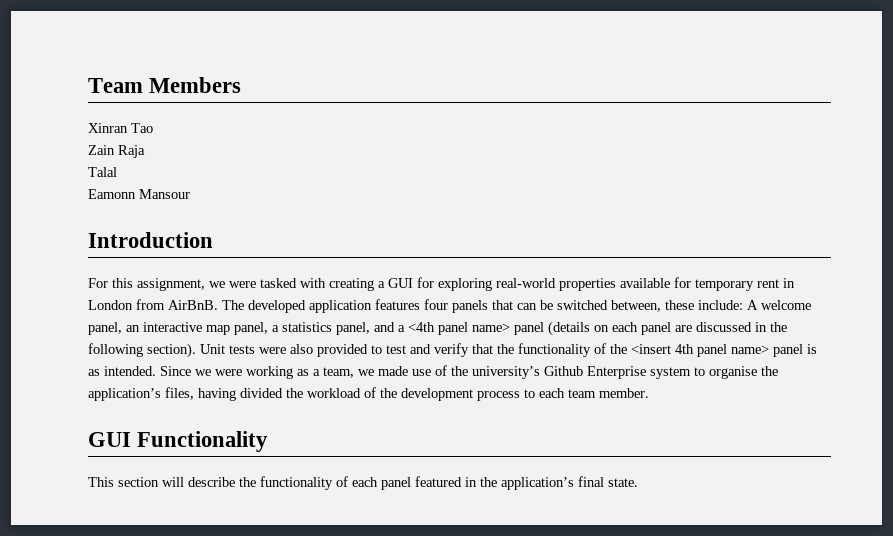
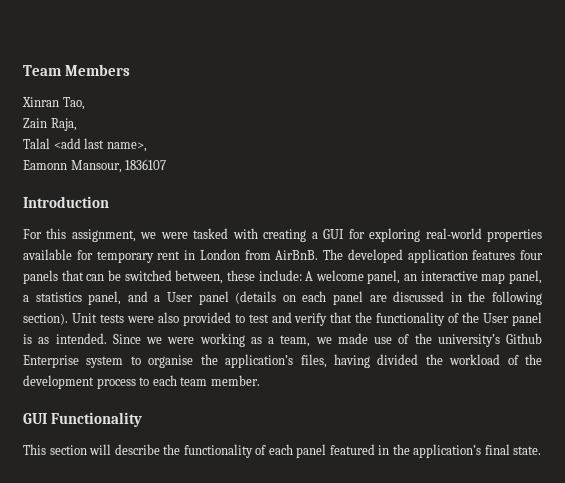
[131,123,153,133] Tao -> [62,97,85,110] Tao,
[118,145,145,158] Raja -> [50,118,77,131] Raja,
(117, 172) none -> [53,138,147,152] <add last name>,
[139,189,190,199] Mansour -> [70,159,167,173] Mansour, 1836107
[408,322,510,335] <4th panel name> -> [167,292,193,302] User
[631,344,769,357] <insert 4th panel name> -> [483,313,510,323] User

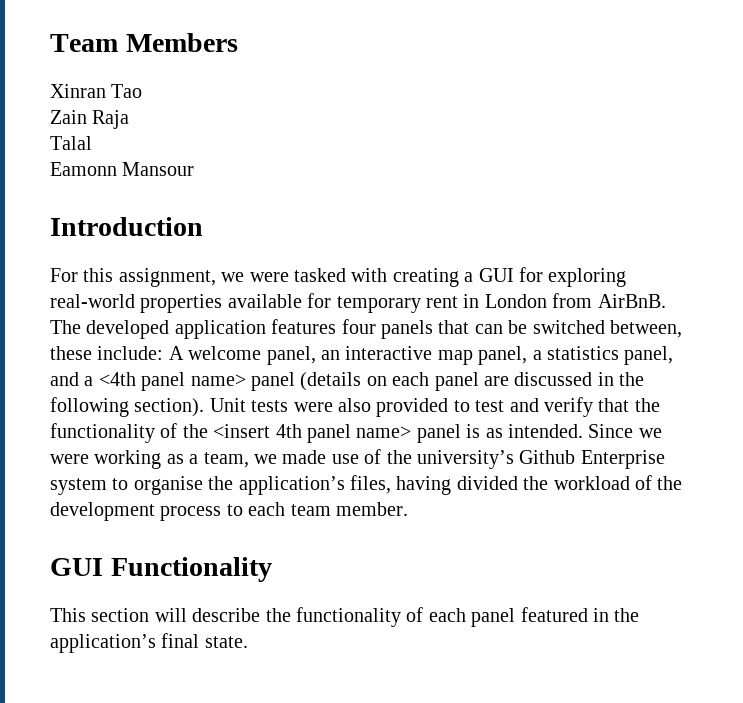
[62,97,85,110] Tao, -> [111,84,143,98] Tao
[50,118,77,131] Raja, -> [92,110,130,129] Raja
[53,138,147,152] <add last name>, -> (92, 143) none
[70,159,167,173] Mansour, 1836107 -> [122,162,195,176] Mansour
[167,292,193,302] User -> [98,372,246,391] <4th panel name>
[483,313,510,323] User -> [213,424,412,443] <insert 4th panel name>

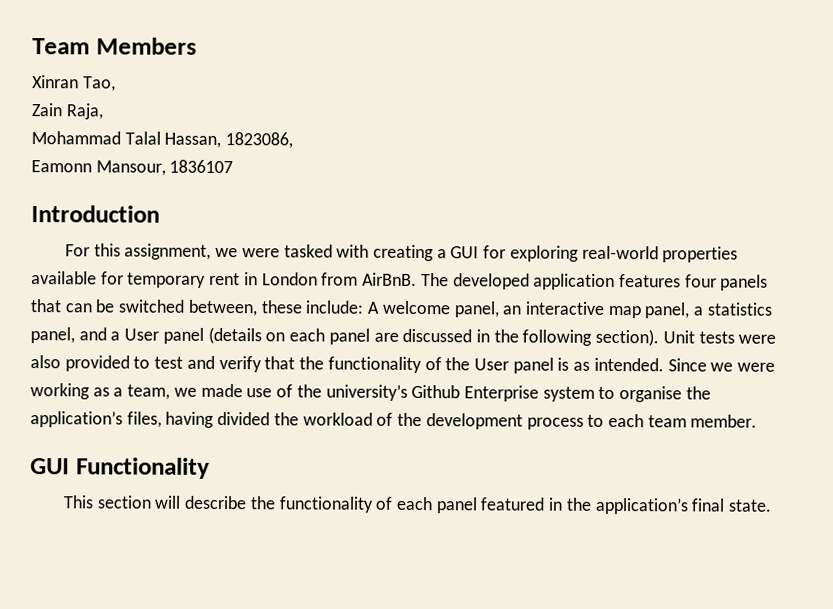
[111,84,143,98] Tao -> [82,76,116,92] Tao,
[92,110,130,129] Raja // -> [65,103,104,120] [31,131,121,145] Raja, // Mohammad
(92, 143) none -> [164,132,294,149] Hassan, 1823086,
[122,162,195,176] Mansour -> [95,159,234,176] Mansour, 1836107
[98,372,246,391] <4th panel name> -> [124,328,160,341] User
[213,424,412,443] <insert 4th panel name> -> [473,358,509,371] User

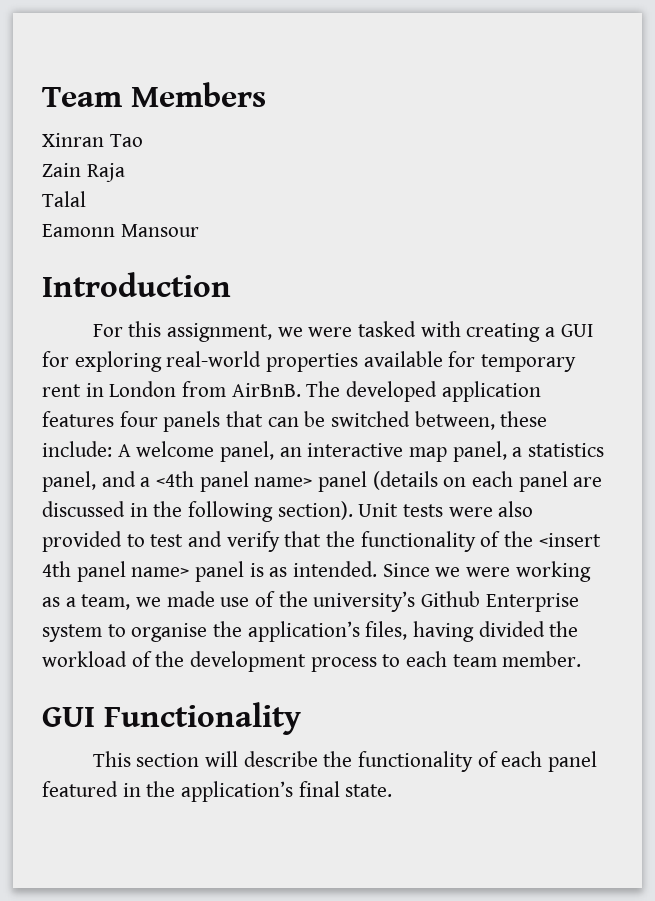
[82,76,116,92] Tao, -> [109,134,143,147] Tao
[65,103,104,120] [31,131,121,145] Raja, // Mohammad -> [86,163,125,182] Raja //
[164,132,294,149] Hassan, 1823086, -> (86, 199) none
[95,159,234,176] Mansour, 1836107 -> [120,224,199,237] Mansour
[124,328,160,341] User -> [156,471,313,492] <4th panel name>
[473,358,509,371] User -> [538,533,601,547] [42,561,190,582] <insert 4th panel name>

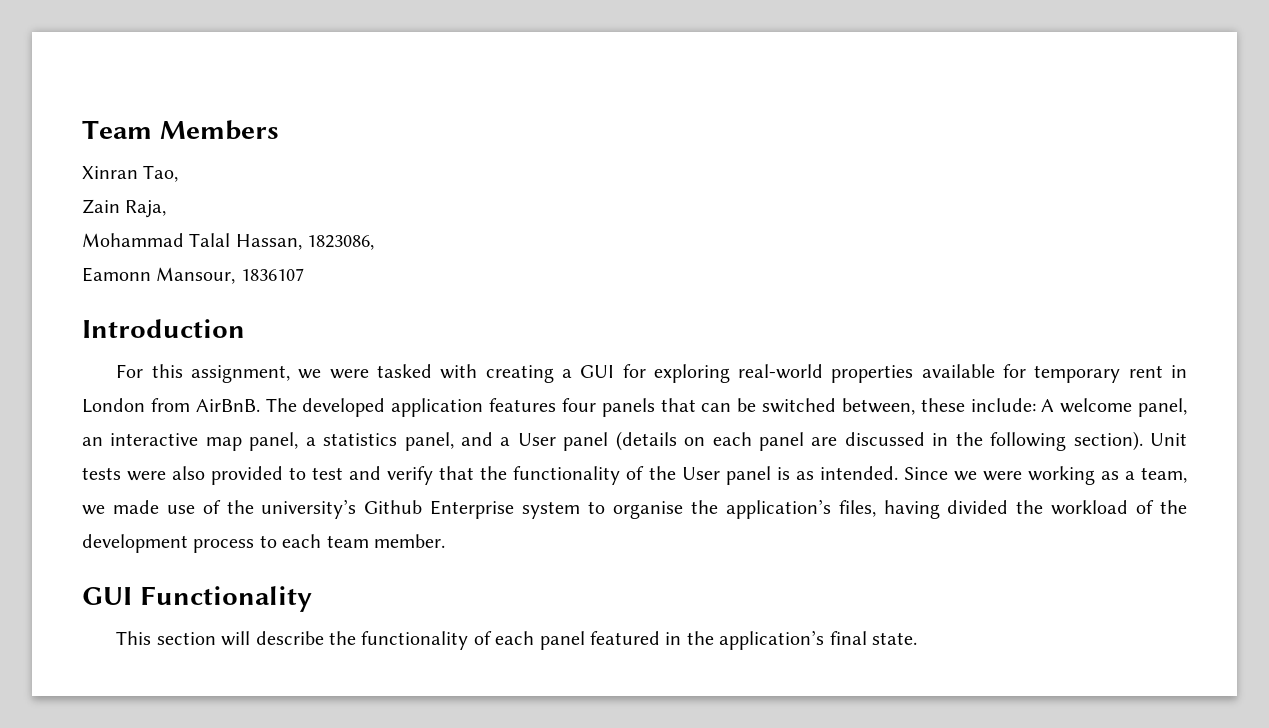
[109,134,143,147] Tao -> [143,165,179,182] Tao,
[86,163,125,182] Raja // -> [125,200,167,218] [82,233,184,247] Raja, // Mohammad
(86, 199) none -> [235,234,375,250] Hassan, 1823086,
[120,224,199,237] Mansour -> [156,267,304,284] Mansour, 1836107
[156,471,313,492] <4th panel name> -> [517,433,556,446] User
[538,533,601,547] [42,561,190,582] <insert 4th panel name> -> [681,467,720,480] User

